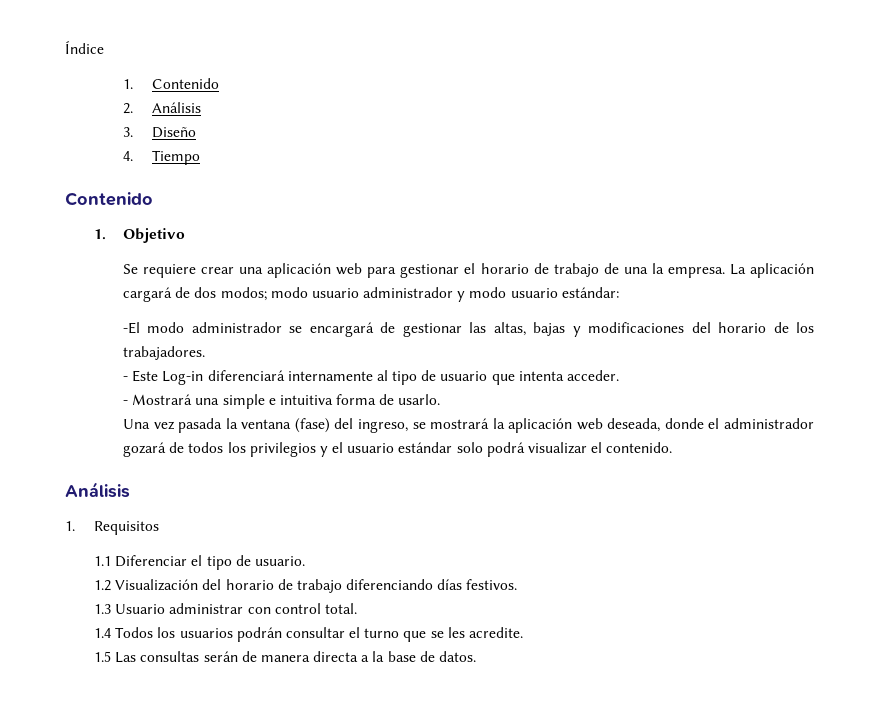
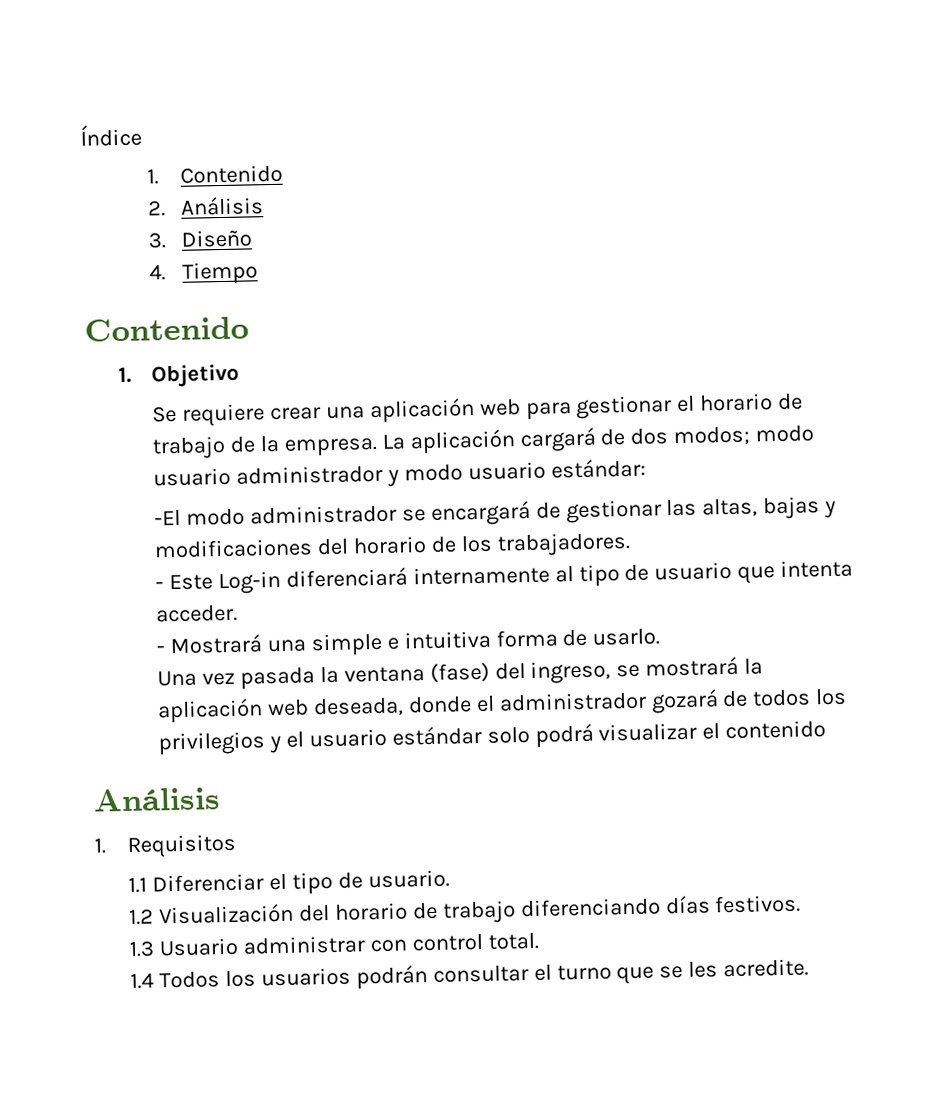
[623,267,648,274] una -> (256, 444) none
[606,442,673,453] contenido. -> [725,720,827,740] contenido
[94,651,477,663] // 1.5 Las consultas serán de manera directa a la base de datos. -> (810, 968) none

